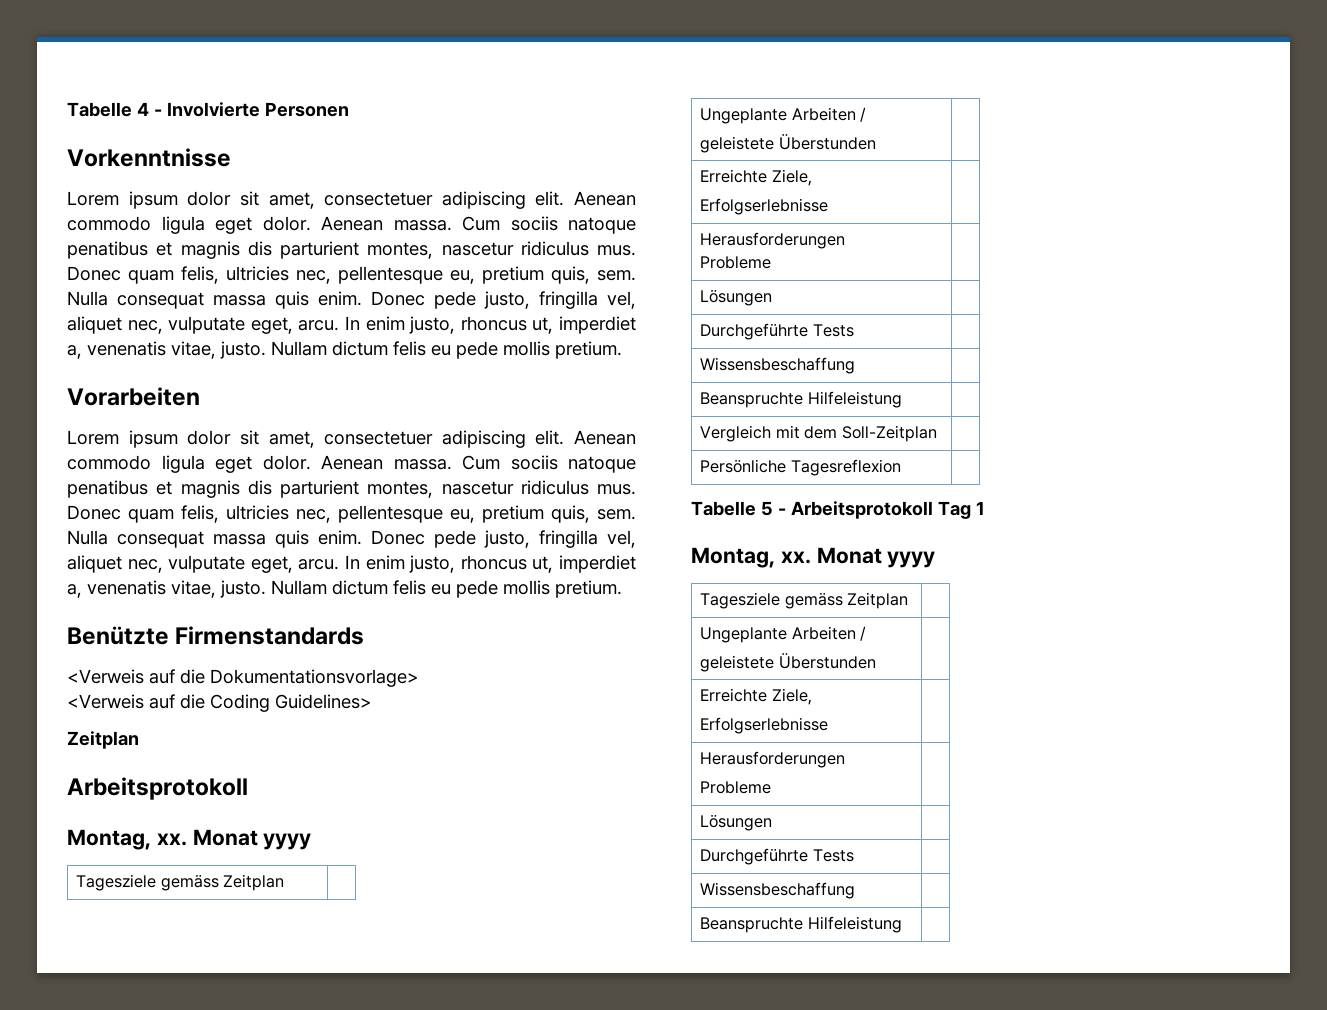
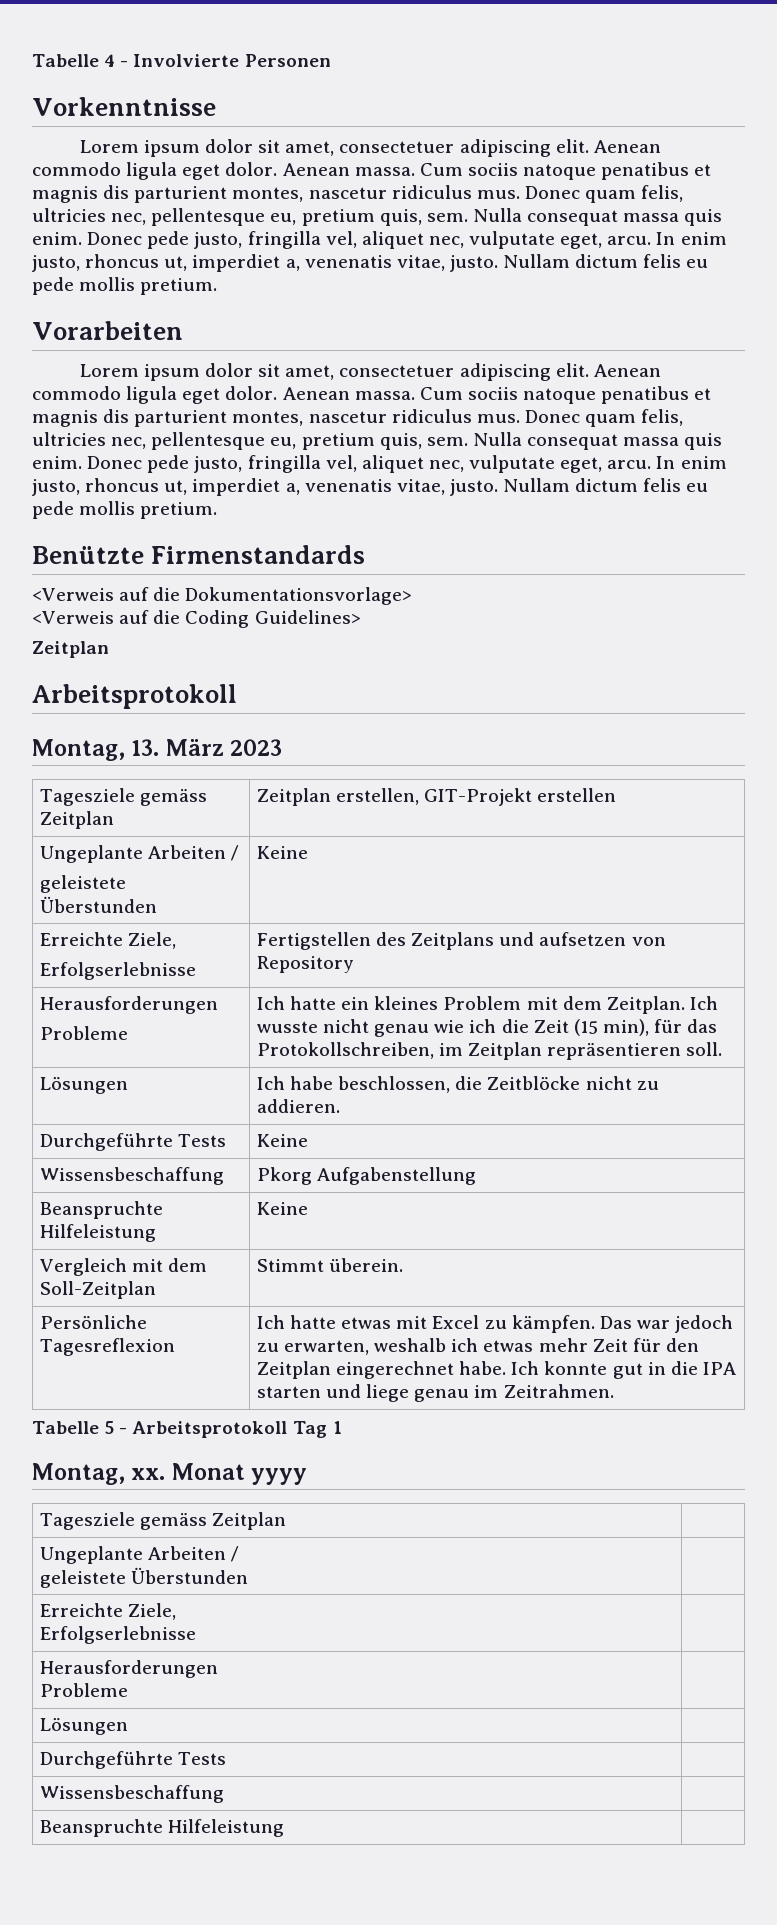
[156,829,312,850] [76,874,285,891] [700,107,867,124] [700,134,876,153] [700,169,812,186] [700,198,829,215] [700,232,846,249] [700,256,772,269] [700,289,773,306] [700,323,854,340] [700,357,856,374] [700,391,902,408] xx. Monat yyyy // Tagesziele gemäss Zeitplan | // Ungeplante Arbeiten / // geleistete Überstunden | // Erreichte Ziele, // Erfolgserlebnisse | // Herausforderungen // Probleme | // Lösungen | // Durchgeführte Tests | // Wissensbeschaffung | // Beanspruchte Hilfeleistung | -> [131,739,283,756] [39,788,208,806] [39,811,114,829] [256,788,617,806] [39,845,240,863] [39,875,126,893] [39,896,157,913] [256,846,308,859] [39,932,177,949] [39,962,196,980] [256,932,666,950] [256,956,354,973] [39,996,218,1014] [39,1026,128,1040] [256,996,718,1014] [256,1019,718,1037] [256,1042,723,1060] [39,1077,128,1094] [256,1076,659,1093] [256,1099,340,1113] [39,1133,227,1151] [256,1134,308,1147] [39,1167,224,1185] [256,1167,477,1185] [39,1201,163,1219] [39,1224,156,1242] [256,1202,308,1215] 13. März 2023 // Tagesziele gemäss Zeitplan | Zeitplan erstellen, GIT-Projekt erstellen // Ungeplante Arbeiten / // geleistete Überstunden | Keine // Erreichte Ziele, // Erfolgserlebnisse | Fertigstellen des Zeitplans und aufsetzen von Repository // Herausforderungen // Probleme | Ich hatte ein kleines Problem mit dem Zeitplan. Ich wusste nicht genau wie ich die Zeit (15 min), für das Protokollschreiben, im Zeitplan repräsentieren soll. // Lösungen | Ich habe beschlossen, die Zeitblöcke nicht zu addieren. // Durchgeführte Tests | Keine // Wissensbeschaffung | Pkorg Aufgabenstellung // Beanspruchte Hilfeleistung | Keine
(937, 433) none -> [256,1258,404,1272] Stimmt überein.
(901, 467) none -> [256,1315,734,1333] [256,1338,699,1355] [256,1361,736,1379] [256,1384,614,1402] Ich hatte etwas mit Excel zu kämpfen. Das war jedoch zu erwarten, weshalb ich etwas mehr Zeit für den Zeitplan eingerechnet habe. Ich konnte gut in die IPA starten und liege genau im Zeitrahmen.

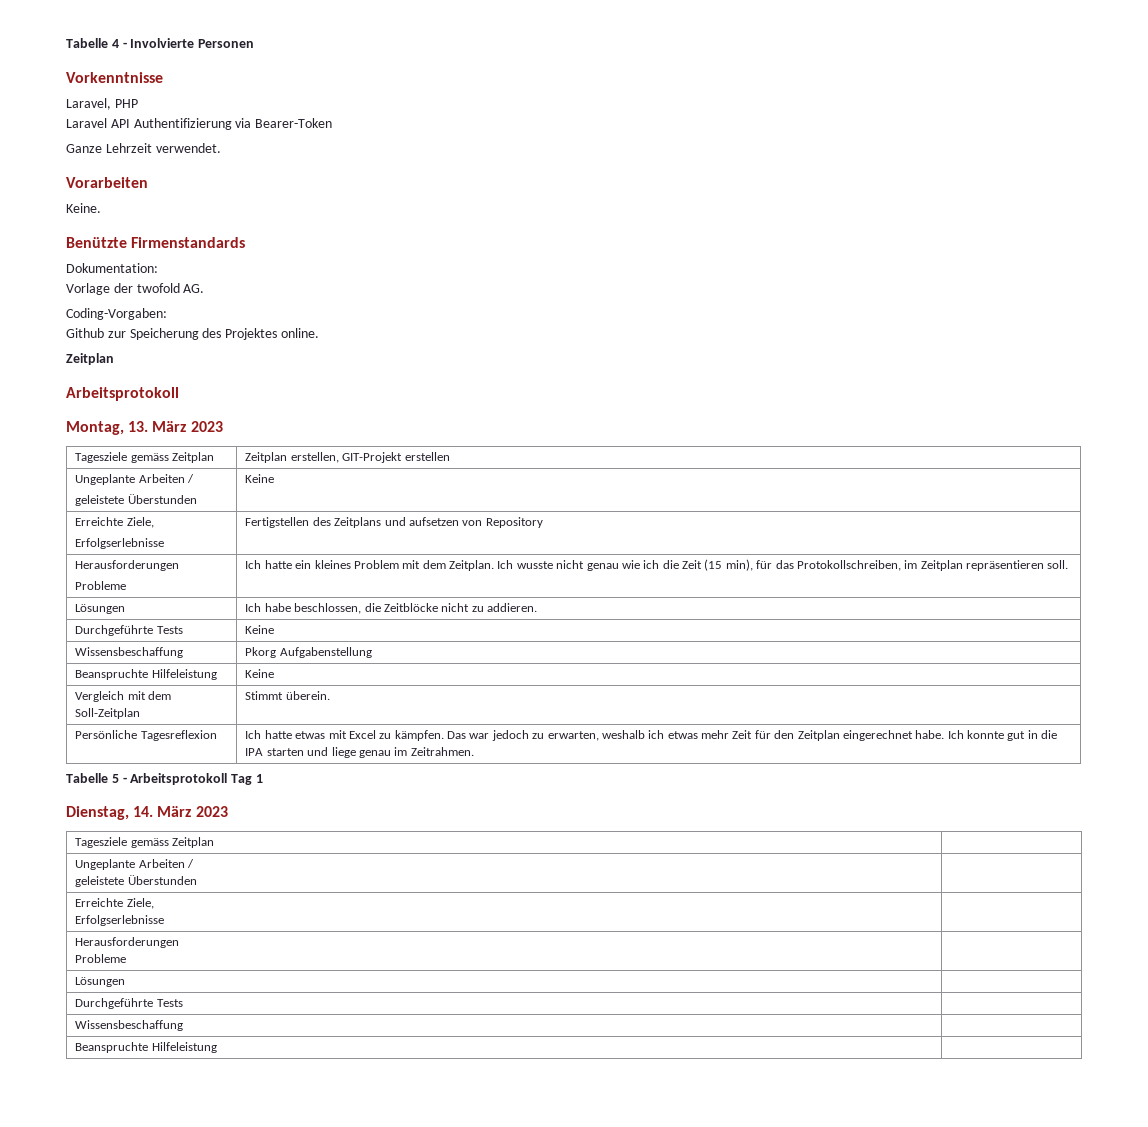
[79,139,661,157] [32,162,712,180] [32,185,684,203] [32,208,723,226] [32,231,727,249] [32,254,709,272] [32,277,218,295] [32,321,183,340] [79,363,661,381] [32,386,712,404] [32,409,684,427] [32,432,723,450] [32,455,727,473] [32,478,709,496] [32,501,218,519] [32,545,366,564] [32,587,413,605] [32,610,361,628] Lorem ipsum dolor sit amet, consectetuer adipiscing elit. Aenean commodo ligula eget dolor. Aenean massa. Cum sociis natoque penatibus et magnis dis parturient montes, nascetur ridiculus mus. Donec quam felis, ultricies nec, pellentesque eu, pretium quis, sem. Nulla consequat massa quis enim. Donec pede justo, fringilla vel, aliquet nec, vulputate eget, arcu. In enim justo, rhoncus ut, imperdiet a, venenatis vitae, justo. Nullam dictum felis eu pede mollis pretium. // Vorarbeiten // Lorem ipsum dolor sit amet, consectetuer adipiscing elit. Aenean commodo ligula eget dolor. Aenean massa. Cum sociis natoque penatibus et magnis dis parturient montes, nascetur ridiculus mus. Donec quam felis, ultricies nec, pellentesque eu, pretium quis, sem. Nulla consequat massa quis enim. Donec pede justo, fringilla vel, aliquet nec, vulputate eget, arcu. In enim justo, rhoncus ut, imperdiet a, venenatis vitae, justo. Nullam dictum felis eu pede mollis pretium. // Benützte Firmenstandards // <Verweis auf die Dokumentationsvorlage> // <Verweis auf die Coding Guidelines> -> [66,98,138,110] [66,118,333,130] [66,143,221,153] [66,177,148,188] [66,203,101,213] [66,237,246,248] [66,263,158,273] [66,283,205,295] [66,308,167,320] [66,328,319,340] Laravel, PHP // Laravel API Authentifizierung via Bearer-Token // Ganze Lehrzeit verwendet. // Vorarbeiten // Keine. // Benützte Firmenstandards // Dokumentation: // Vorlage der twofold AG. // Coding-Vorgaben: // Github zur Speicherung des Projektes online.
[32,1463,308,1485] Montag, xx. Monat yyyy -> [66,806,228,820] Dienstag, 14. März 2023

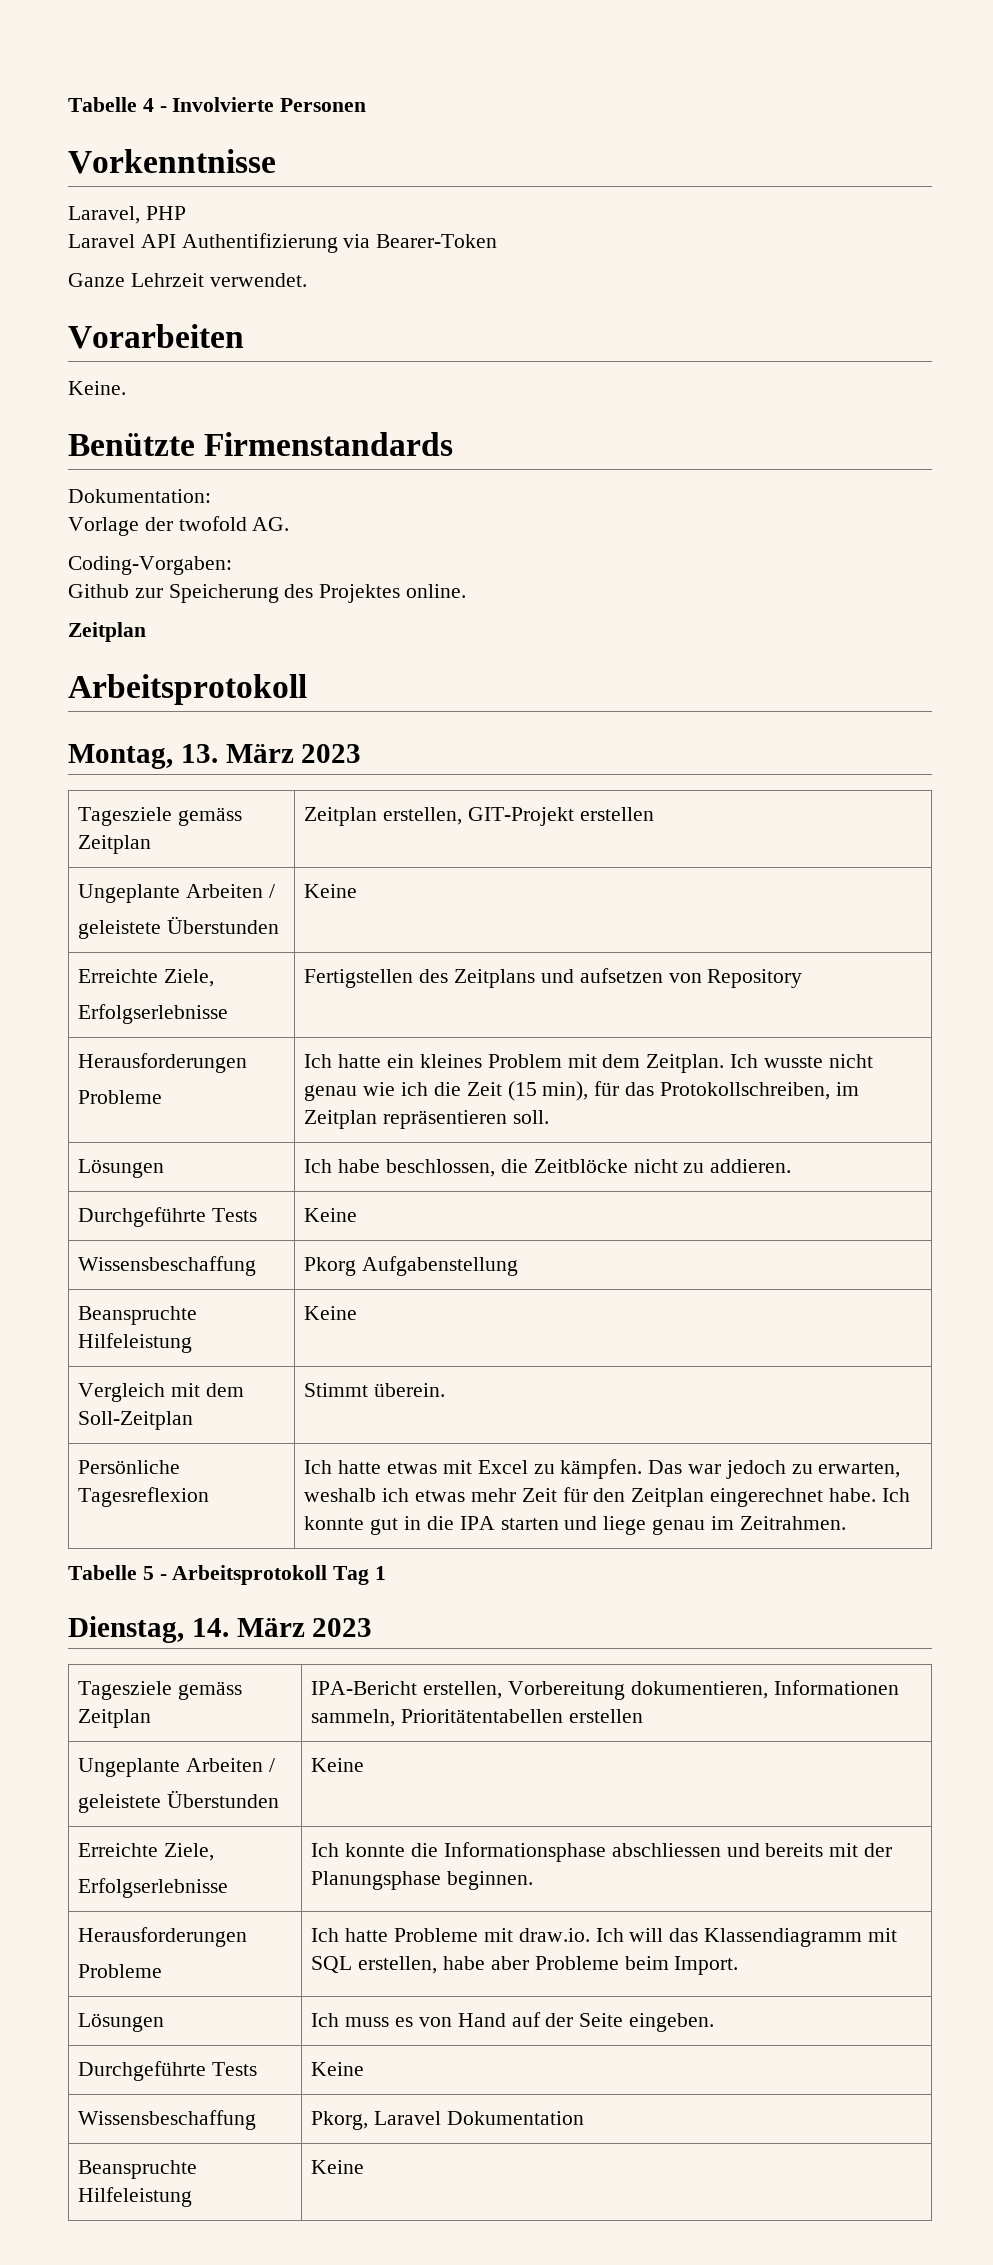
[75,859,195,870] [75,875,197,887] [75,898,154,909] [75,915,165,926] [75,937,180,948] [75,954,127,963] [75,977,126,987] [75,998,183,1009] [75,1020,184,1031] [75,1042,217,1053] // Ungeplante Arbeiten / // geleistete Überstunden | // Erreichte Ziele, // Erfolgserlebnisse | // Herausforderungen // Probleme | // Lösungen | // Durchgeführte Tests | // Wissensbeschaffung | // Beanspruchte Hilfeleistung | -> [311,1680,899,1700] [311,1709,644,1727] [78,1758,276,1777] [78,1790,280,1813] [311,1758,365,1772] [78,1843,215,1861] [78,1878,229,1898] [311,1842,892,1862] [311,1871,534,1890] [78,1927,248,1947] [78,1964,163,1978] [311,1928,897,1947] [311,1956,739,1975] [78,2013,165,2032] [311,2012,714,2032] [78,2061,258,2081] [311,2062,365,2076] [78,2110,257,2130] [311,2111,585,2130] [78,2160,198,2179] [78,2187,193,2207] [311,2160,365,2174] IPA-Bericht erstellen, Vorbereitung dokumentieren, Informationen sammeln, Prioritätentabellen erstellen // Ungeplante Arbeiten / // geleistete Überstunden | Keine // Erreichte Ziele, // Erfolgserlebnisse | Ich konnte die Informationsphase abschliessen und bereits mit der Planungsphase beginnen. // Herausforderungen // Probleme | Ich hatte Probleme mit draw.io. Ich will das Klassendiagramm mit SQL erstellen, habe aber Probleme beim Import. // Lösungen | Ich muss es von Hand auf der Seite eingeben. // Durchgeführte Tests | Keine // Wissensbeschaffung | Pkorg, Laravel Dokumentation // Beanspruchte Hilfeleistung | Keine

